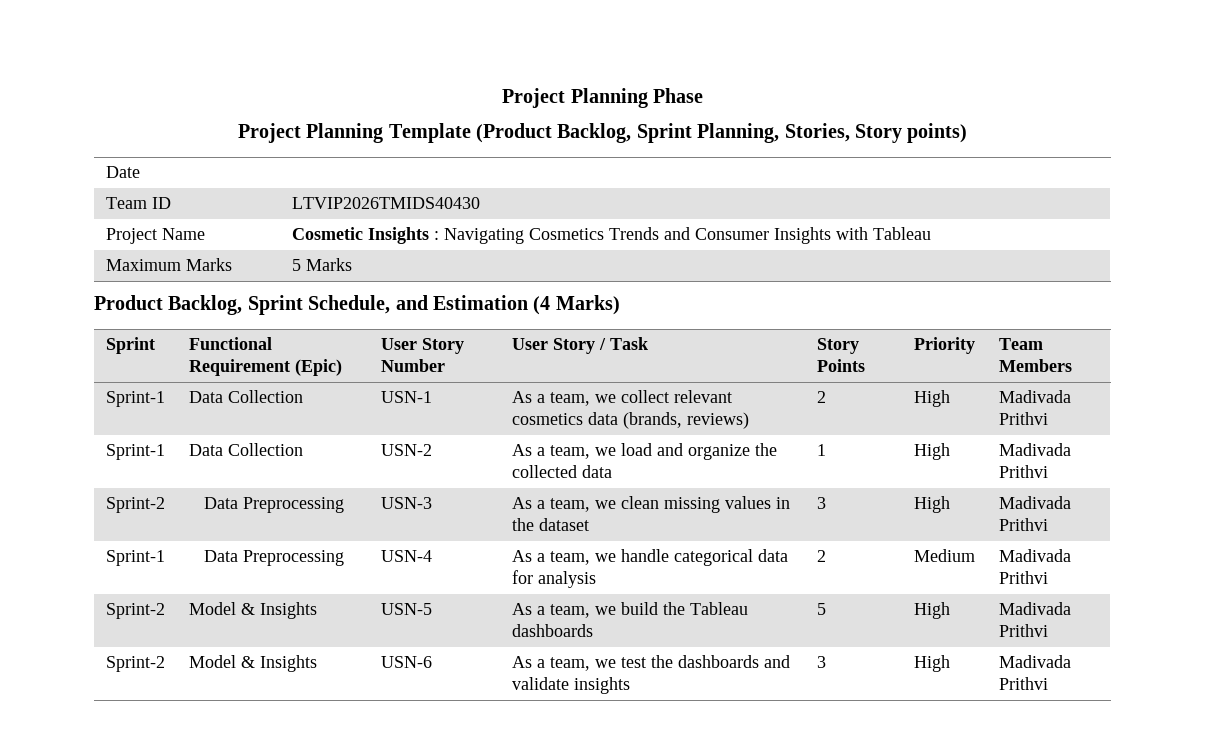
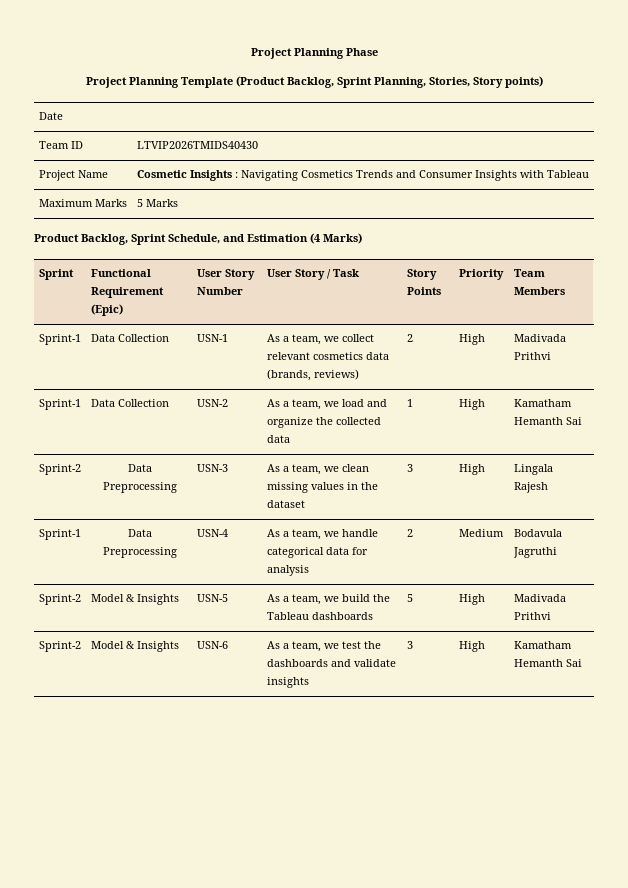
[998,443,1071,456] [998,465,1048,478] Madivada Prithvi -> [513,399,572,407] [513,417,582,425] Kamatham Hemanth Sai
[998,496,1071,509] [998,518,1048,531] Madivada Prithvi -> [513,464,553,475] [513,482,548,493] Lingala Rajesh
[998,549,1071,562] [998,571,1048,584] Madivada Prithvi -> [513,529,562,537] [512,547,557,558] Bodavula Jagruthi
[998,655,1071,668] [998,677,1048,690] Madivada Prithvi -> [513,641,572,649] [513,659,582,667] Kamatham Hemanth Sai

